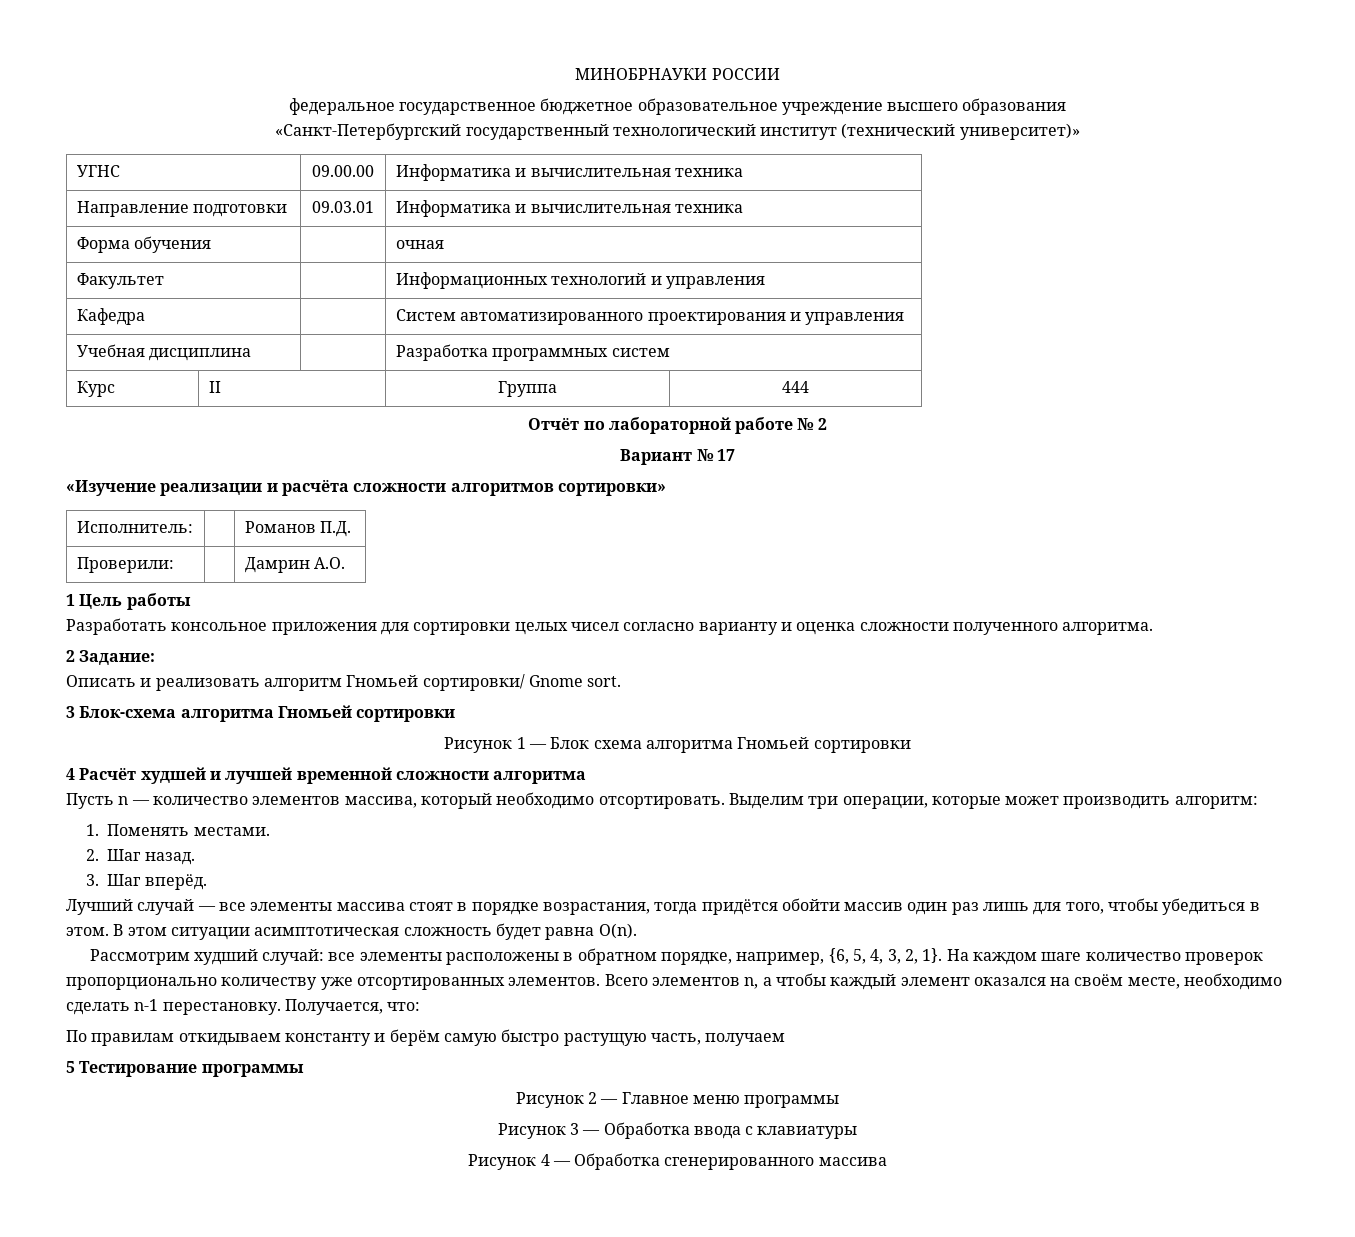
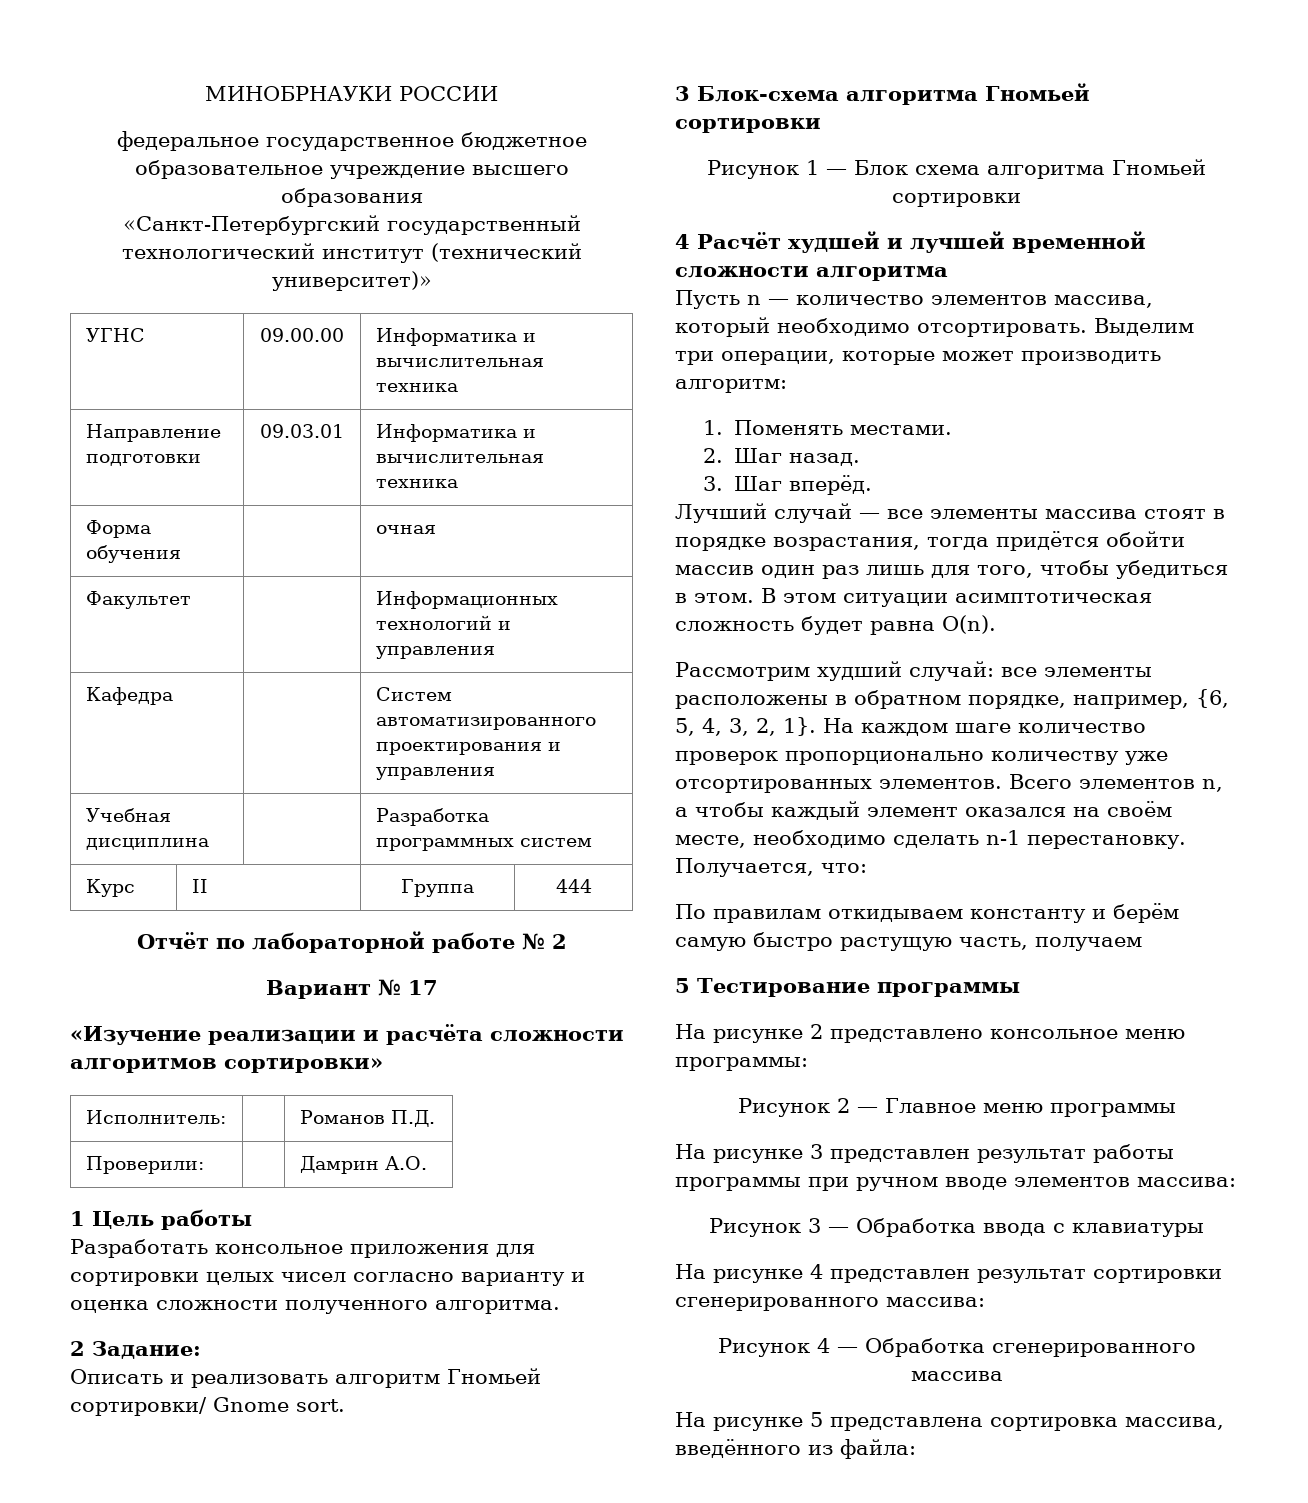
(304, 1070) none -> [675,1024,1185,1043] [675,1057,808,1071] // На рисунке 2 представлено консольное меню программы:
(840, 1101) none -> [675,1144,1174,1163] [675,1177,1236,1191] // На рисунке 3 представлен результат работы программы при ручном вводе элементов массива:
(858, 1132) none -> [675,1264,1222,1283] [675,1297,985,1311] // На рисунке 4 представлен результат сортировки сгенерированного массива:
(887, 1161) none -> [675,1412,1224,1431] [675,1439,916,1459] // На рисунке 5 представлена сортировка массива, введённого из файла:

